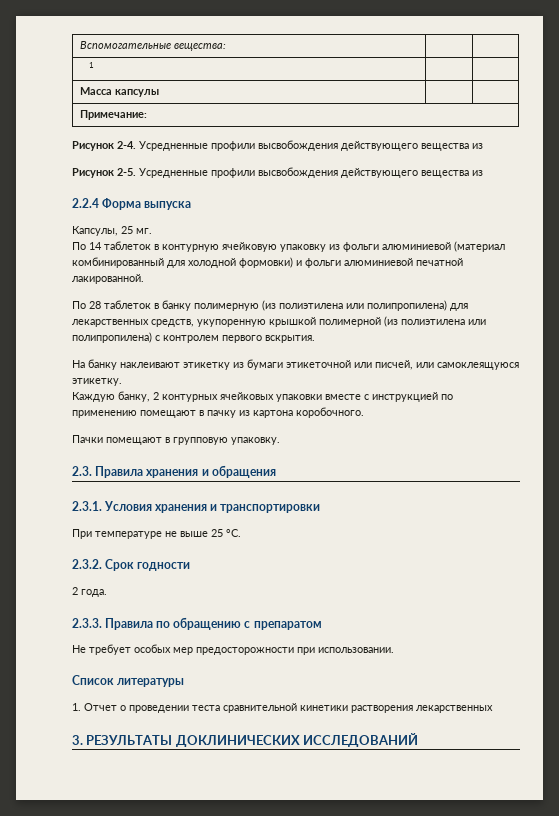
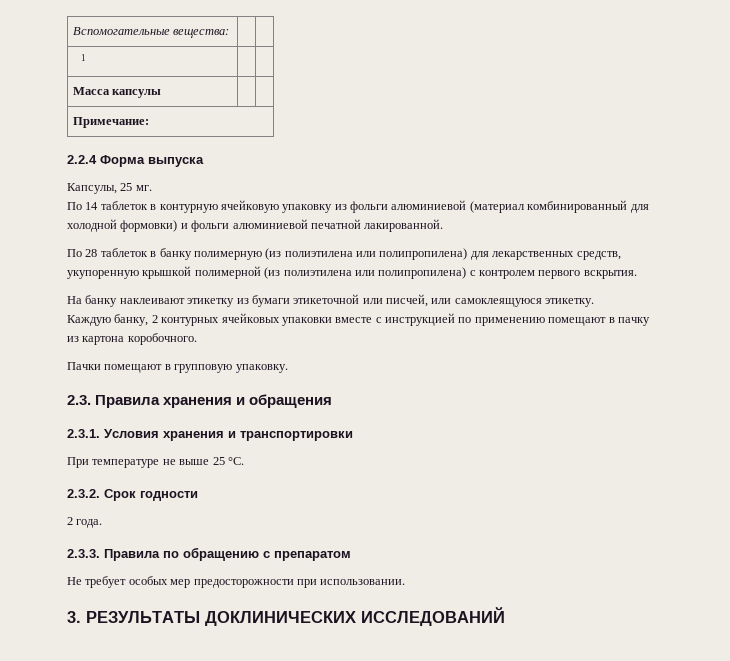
[72,140,483,151] [72,167,483,178] // Рисунок 2-4. Усредненные профили высвобождения действующего вещества из // Рисунок 2-5. Усредненные профили высвобождения действующего вещества из -> (149, 122) none
[72,675,185,687] [72,703,493,713] // Список литературы // 1. Отчет о проведении теста сравнительной кинетики растворения лекарственных -> (406, 582) none

